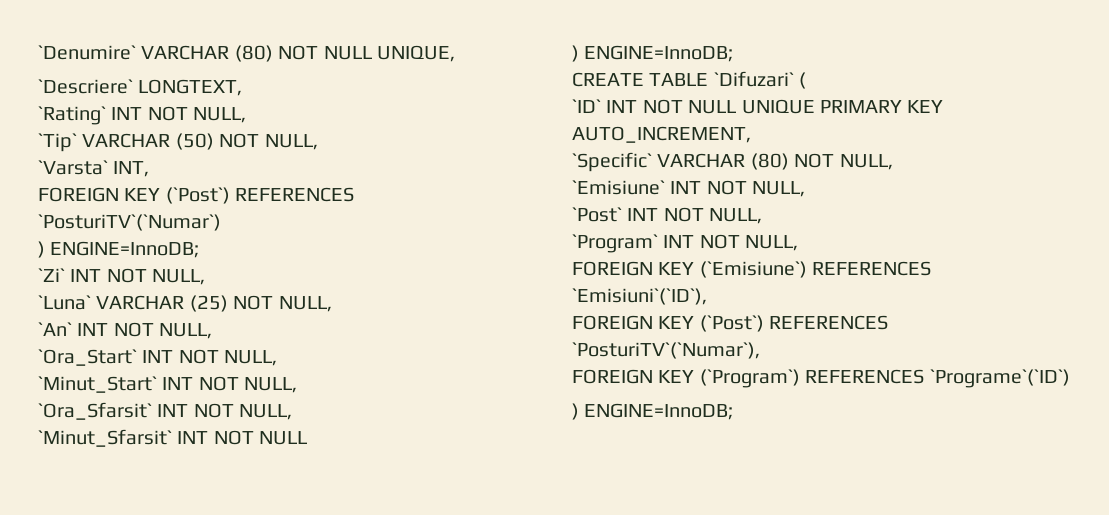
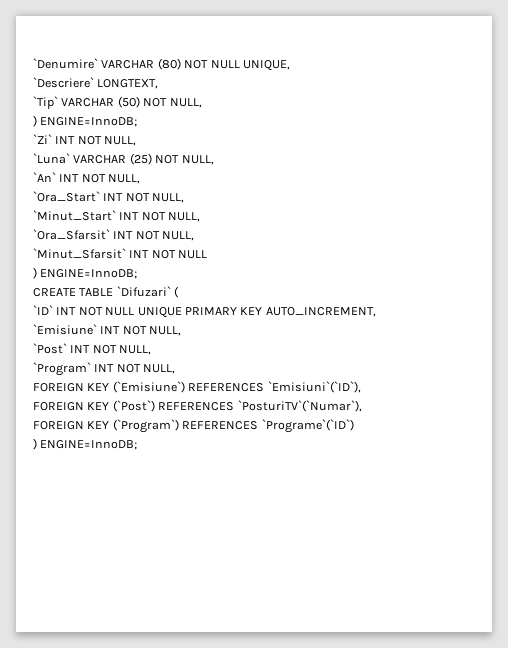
[38,106,247,125] // `Rating` INT NOT NULL, -> (159, 84) none
[38,160,150,177] [38,187,355,204] [38,214,221,231] // `Varsta` INT, // FOREIGN KEY (`Post`) REFERENCES `PosturiTV`(`Numar`) -> (202, 103) none
[572,152,893,172] // `Specific` VARCHAR (80) NOT NULL, -> (376, 312) none

